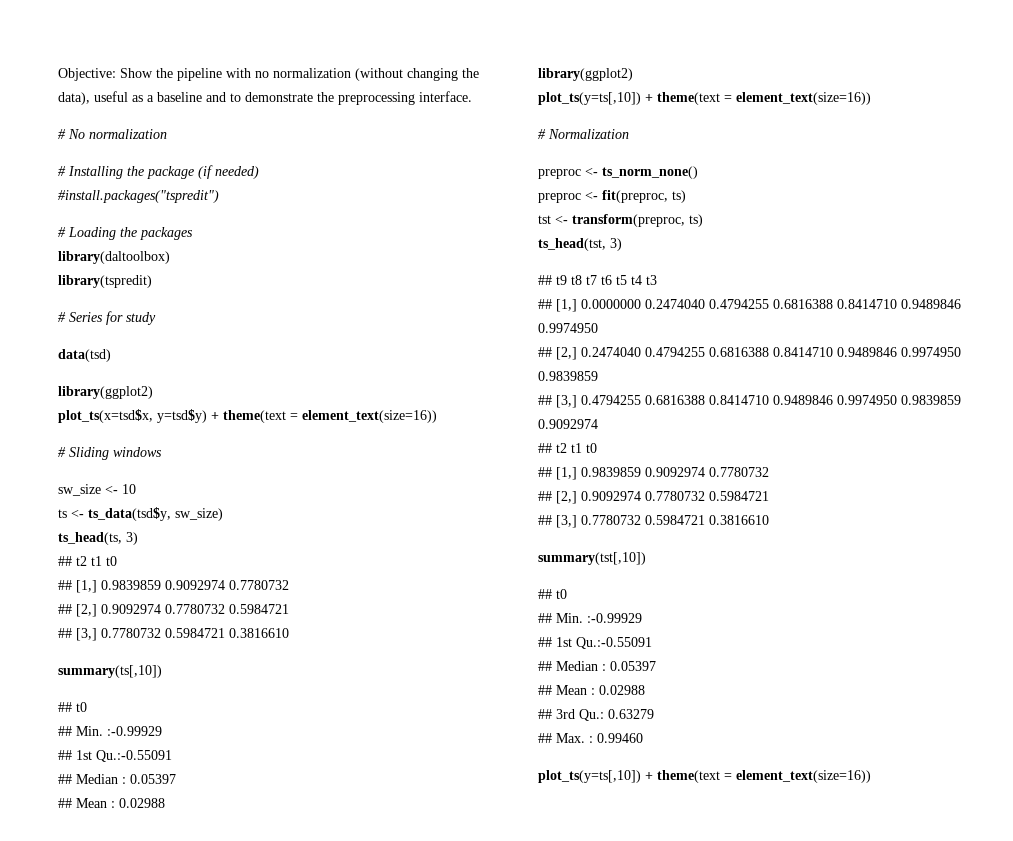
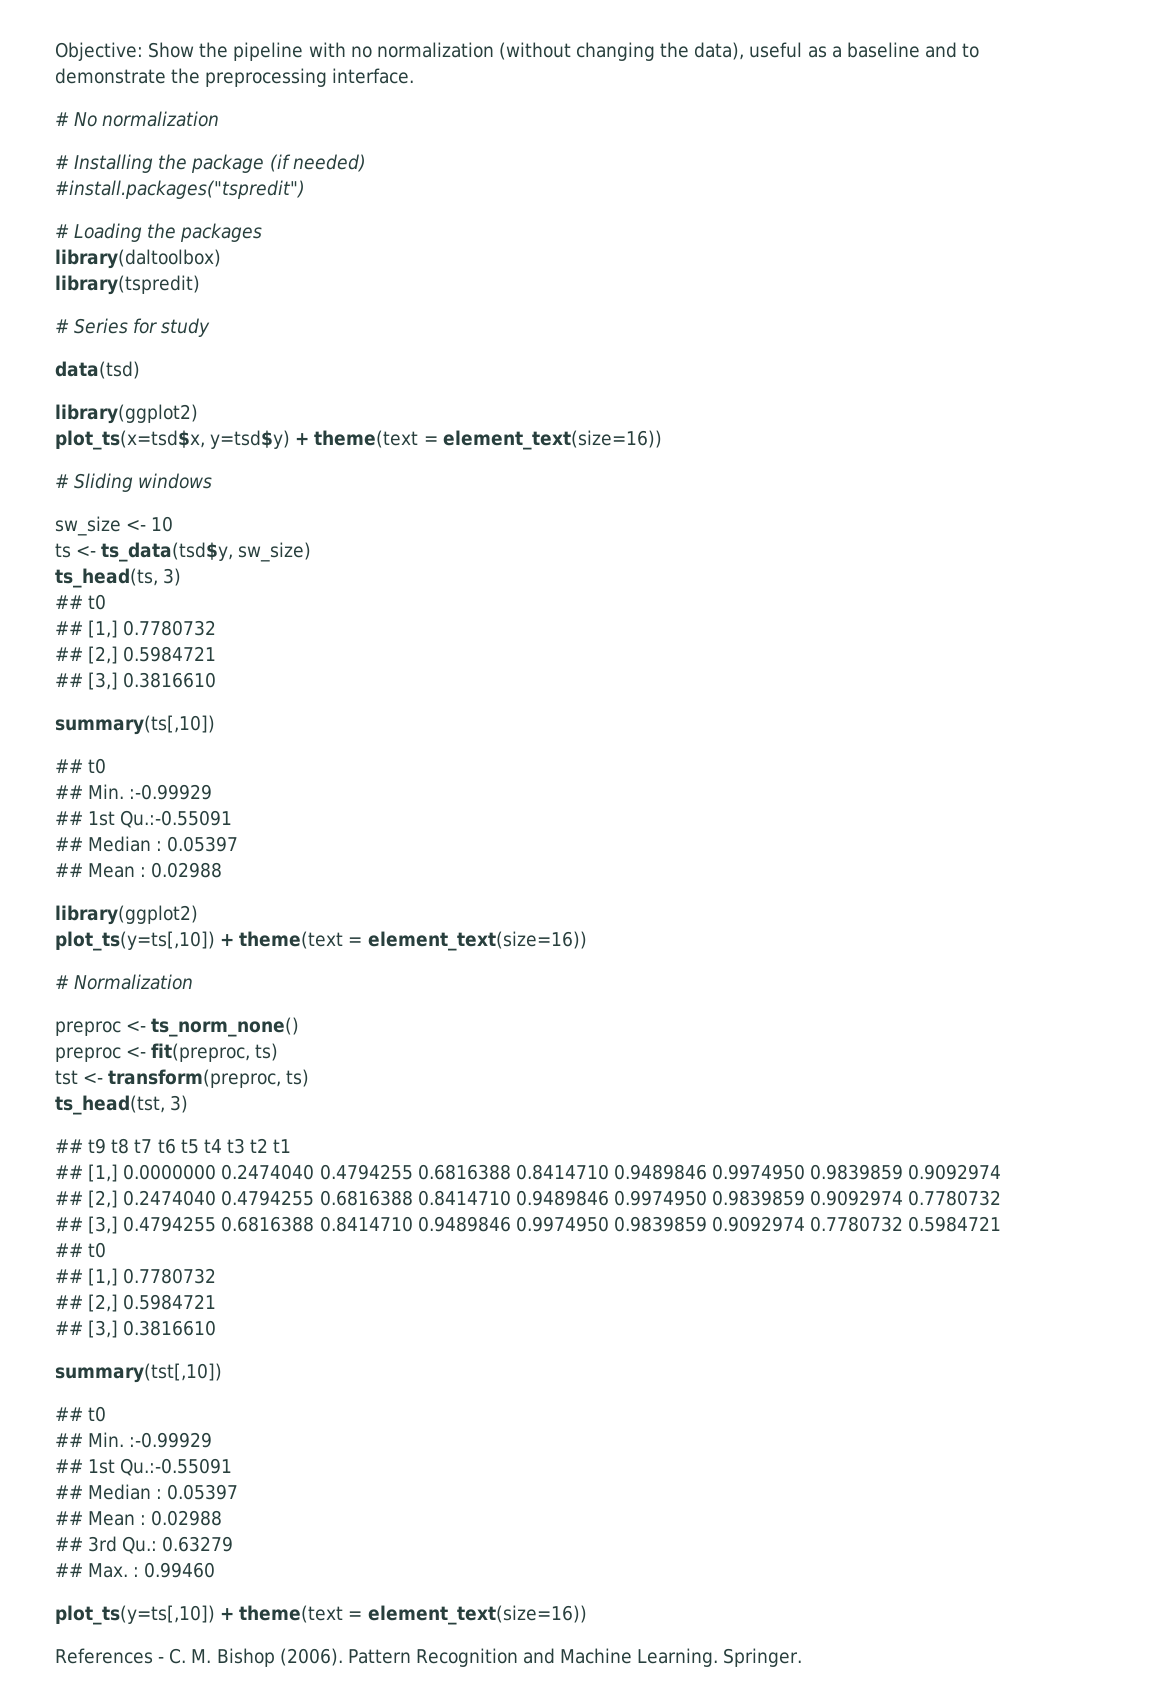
[76,556,117,566] [58,580,289,593] [58,604,289,617] [58,628,225,641] t2 t1 t0 // ## [1,] 0.9839859 0.9092974 0.7780732 // ## [2,] 0.9092974 0.7780732 0.5984721 // ## [3,] 0.7780732 0.5984721 -> [88,594,107,610] [55,620,217,638] [55,646,217,664] [55,672,119,690] t0 // ## [1,] 0.7780732 // ## [2,] 0.5984721 // ## [3,]
(657, 280) none -> [250,1138,292,1153] t2 t1
(598, 328) none -> [810,1164,1002,1180] 0.9839859 0.9092974
(598, 376) none -> [810,1190,1002,1206] 0.9092974 0.7780732
[538,443,597,453] [538,467,769,480] [538,491,769,504] [538,515,705,528] // ## t2 t1 t0 // ## [1,] 0.9839859 0.9092974 0.7780732 // ## [2,] 0.9092974 0.7780732 0.5984721 // ## [3,] 0.7780732 0.5984721 -> [810,1216,1002,1232] [55,1242,107,1258] [55,1268,217,1286] [55,1294,217,1312] [55,1320,119,1338] 0.7780732 0.5984721 // ## t0 // ## [1,] 0.7780732 // ## [2,] 0.5984721 // ## [3,]
(871, 776) none -> [55,1648,803,1667] // References - C. M. Bishop (2006). Pattern Recognition and Machine Learning. Springer.

